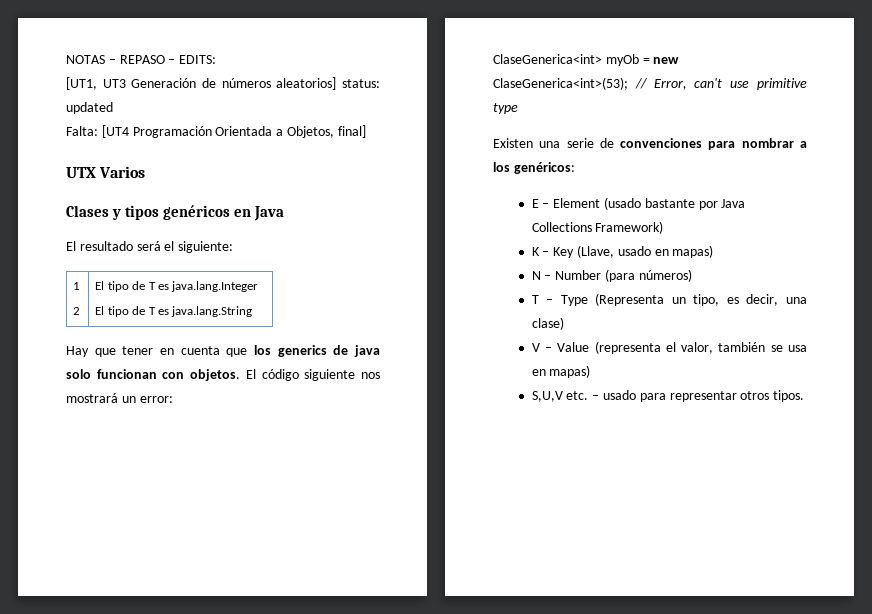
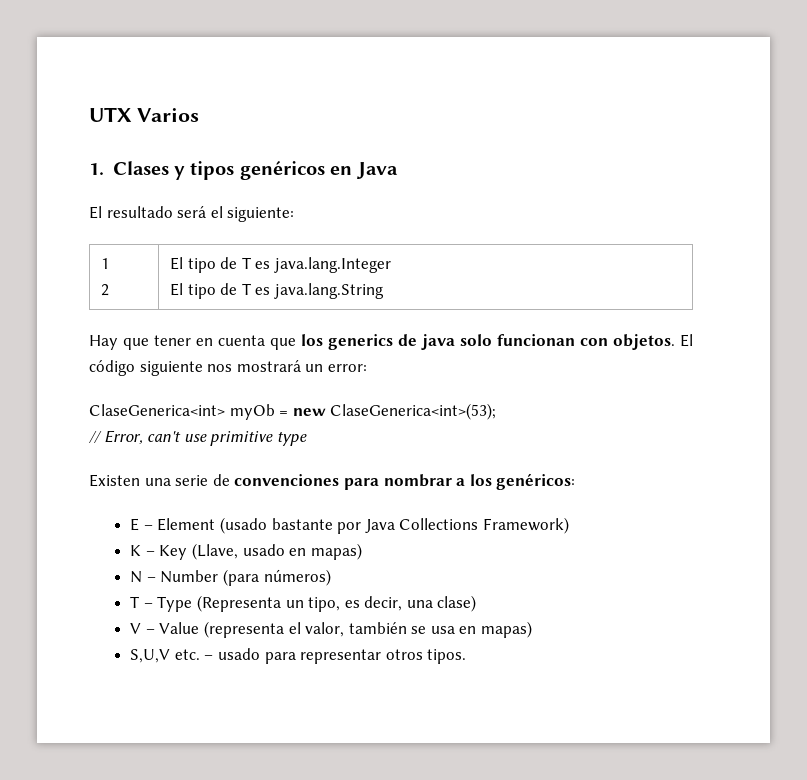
[66,55,217,64] [66,77,380,90] [66,102,113,114] [66,125,366,138] NOTAS – REPASO – EDITS: // [UT1, UT3 Generación de números aleatorios] status: updated // Falta: [UT4 Programación Orientada a Objetos, final] // -> (89, 114) none
(146, 172) none -> [89,163,104,175] 1.
(628, 83) none -> (497, 411) //

